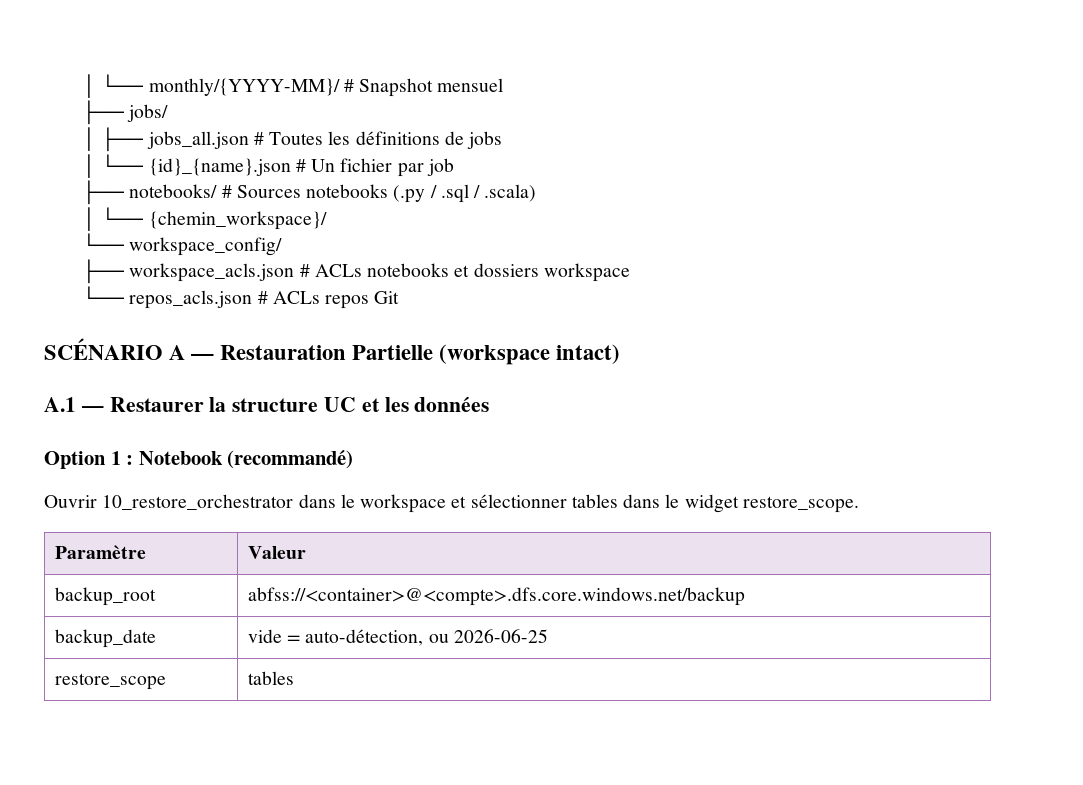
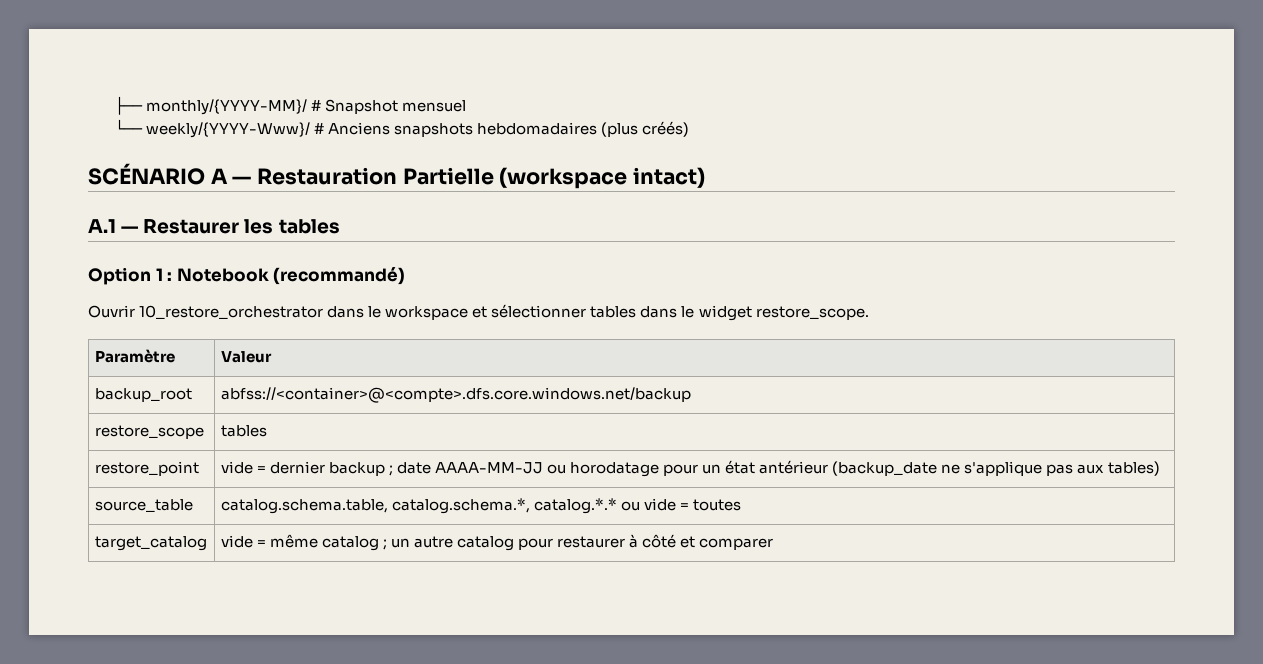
[82,74,145,98] │ └── -> [114,96,143,115] ├──
[82,100,169,125] [82,127,503,152] [82,154,454,178] [82,180,537,205] [82,207,327,231] [82,233,283,256] [82,259,630,284] [82,286,400,309] ├── jobs/ // │ ├── jobs_all.json # Toutes les définitions de jobs // │ └── {id}_{name}.json # Un fichier par job // ├── notebooks/ # Sources notebooks (.py / .sql / .scala) // │ └── {chemin_workspace}/ // └── workspace_config/ // ├── workspace_acls.json # ACLs notebooks et dossiers workspace // └── repos_acls.json # ACLs repos Git -> [114,119,690,138] └── weekly/{YYYY-Www}/ # Anciens snapshots hebdomadaires (plus créés)
[209,396,490,412] la structure UC et les données -> [244,219,340,234] les tables
[54,629,156,648] [247,629,548,646] [54,673,166,690] [247,671,294,685] backup_date | vide = auto-détection, ou 2026-06-25 // restore_scope | tables -> [94,425,204,439] [220,425,267,437] [94,461,199,476] [220,460,1160,477] [94,499,193,512] [220,498,741,514] [94,536,207,551] [220,534,774,551] restore_scope | tables // restore_point | vide = dernier backup ; date AAAA-MM-JJ ou horodatage pour un état antérieur (backup_date ne s'applique pas aux tables) // source_table | catalog.schema.table, catalog.schema.*, catalog.*.* ou vide = toutes // target_catalog | vide = même catalog ; un autre catalog pour restaurer à côté et comparer

